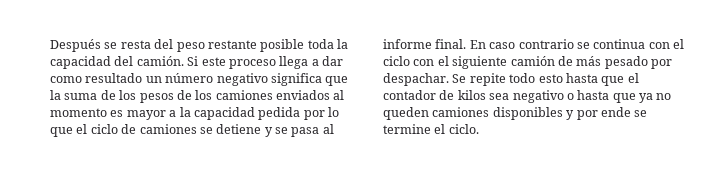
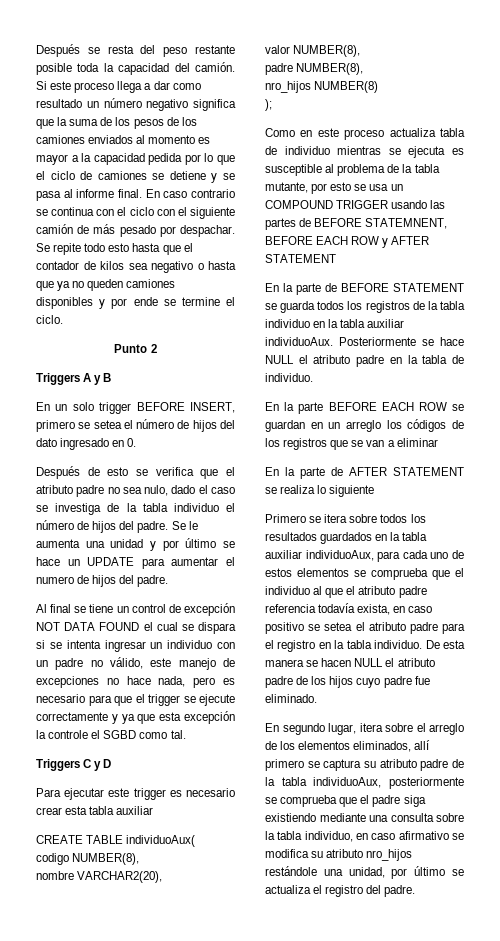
(479, 129) none -> [114,344,157,353] [36,373,112,385] [36,402,235,414] [36,419,235,432] [36,438,137,450] [36,466,235,479] [36,485,235,497] [36,503,235,515] [36,520,198,533] [36,538,235,551] [36,557,235,569] [36,575,169,587] [36,603,235,616] [36,622,236,634] [36,640,235,652] [36,657,235,670] [36,676,235,688] [36,694,235,706] [36,711,235,724] [36,730,186,739] [36,759,112,771] [36,788,235,800] [36,806,154,815] [36,835,196,847] [36,853,140,865] [36,871,163,883] [265,45,361,57] [265,63,364,75] [265,81,379,93] [265,99,272,111] [265,128,465,140] [265,146,464,158] [265,164,440,176] [265,182,403,194] [265,200,446,209] [265,218,448,230] [265,236,430,248] [265,254,336,263] [265,283,464,295] [265,301,465,313] [265,319,405,328] [265,337,464,346] [265,355,464,367] [265,373,313,382] [265,402,464,414] [265,419,464,432] [265,438,438,450] [265,467,464,479] [265,485,375,497] [265,514,426,523] [265,532,428,544] [265,550,464,562] [265,568,464,580] [265,586,427,598] [265,603,433,615] [265,622,465,634] [265,640,465,652] [265,658,435,667] [265,676,430,688] [265,694,317,703] [265,723,464,735] [265,740,431,752] [265,759,464,771] [265,777,464,789] [265,795,426,807] [265,813,464,822] [265,831,464,842] [265,849,413,861] [265,866,464,879] [265,885,416,897] // Punto 2 // Triggers A y B // En un solo trigger BEFORE INSERT, primero se setea el número de hijos del dato ingresado en 0. // Después de esto se verifica que el atributo padre no sea nulo, dado el caso se investiga de la tabla individuo el número de hijos del padre. Se le aumenta una unidad y por último se hace un UPDATE para aumentar el numero de hijos del padre. // Al final se tiene un control de excepción NOT DATA FOUND el cual se dispara si se intenta ingresar un individuo con un padre no válido, este manejo de excepciones no hace nada, pero es necesario para que el trigger se ejecute correctamente y ya que esta excepción la controle el SGBD como tal. // Triggers C y D // Para ejecutar este trigger es necesario crear esta tabla auxiliar // CREATE TABLE individuoAux( // codigo NUMBER(8), // nombre VARCHAR2(20), // valor NUMBER(8), // padre NUMBER(8), // nro_hijos NUMBER(8) // ); // Como en este proceso actualiza tabla de individuo mientras se ejecuta es susceptible al problema de la tabla mutante, por esto se usa un COMPOUND TRIGGER usando las partes de BEFORE STATEMNENT, BEFORE EACH ROW y AFTER STATEMENT // En la parte de BEFORE STATEMENT se guarda todos los registros de la tabla individuo en la tabla auxiliar individuoAux. Posteriormente se hace NULL el atributo padre en la tabla de individuo. // En la parte BEFORE EACH ROW se guardan en un arreglo los códigos de los registros que se van a eliminar // En la parte de AFTER STATEMENT se realiza lo siguiente // Primero se itera sobre todos los resultados guardados en la tabla auxiliar individuoAux, para cada uno de estos elementos se comprueba que el individuo al que el atributo padre referencia todavía exista, en caso positivo se setea el atributo padre para el registro en la tabla individuo. De esta manera se hacen NULL el atributo padre de los hijos cuyo padre fue eliminado. // En segundo lugar, itera sobre el arreglo de los elementos eliminados, allí primero se captura su atributo padre de la tabla individuoAux, posteriormente se comprueba que el padre siga existiendo mediante una consulta sobre la tabla individuo, en caso afirmativo se modifica su atributo nro_hijos restándole una unidad, por último se actualiza el registro del padre.

